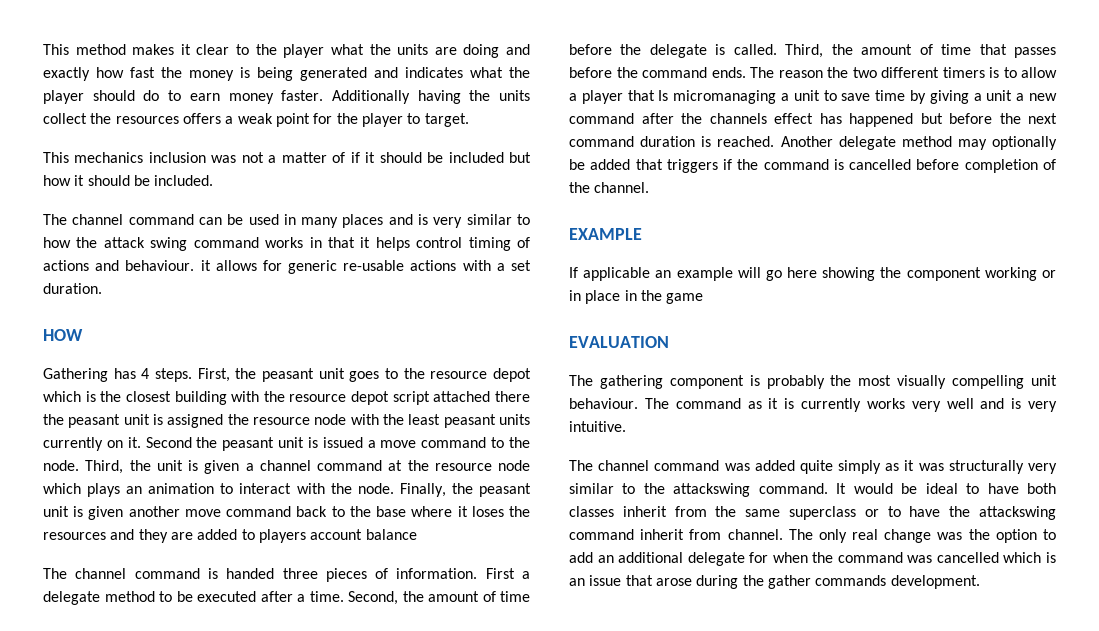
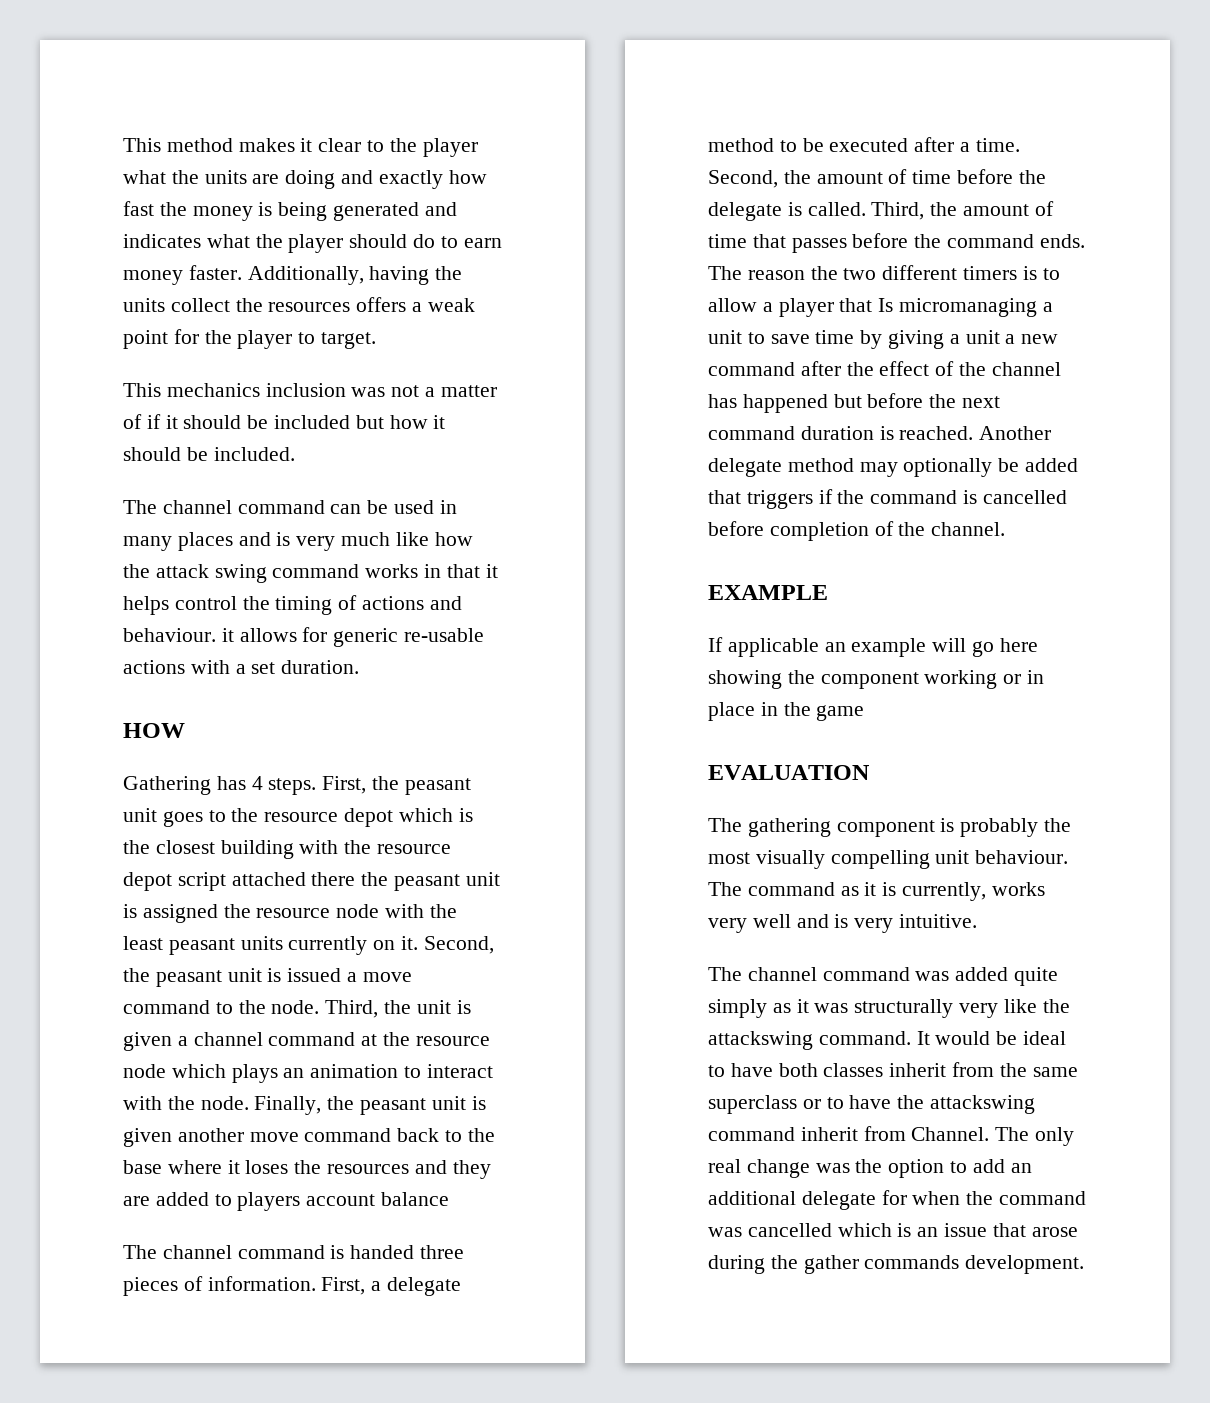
[331,90,410,104] Additionally -> [247,266,364,285] Additionally,
[466,214,531,225] similar to -> [341,532,429,546] much like
(463, 242) none -> [242,596,270,610] the
[145,437,192,448] Second -> [423,936,494,954] Second,
[485,568,515,579] First -> [321,1277,366,1295] First,
[709,113,813,124] channels effect -> [879,361,1061,376] effect of the channel
[801,398,861,412] currently -> [902,882,987,901] currently,
[569,483,636,494] similar to -> [1003,999,1037,1013] like
[727,529,783,540] channel. -> [911,1127,990,1141] Channel.

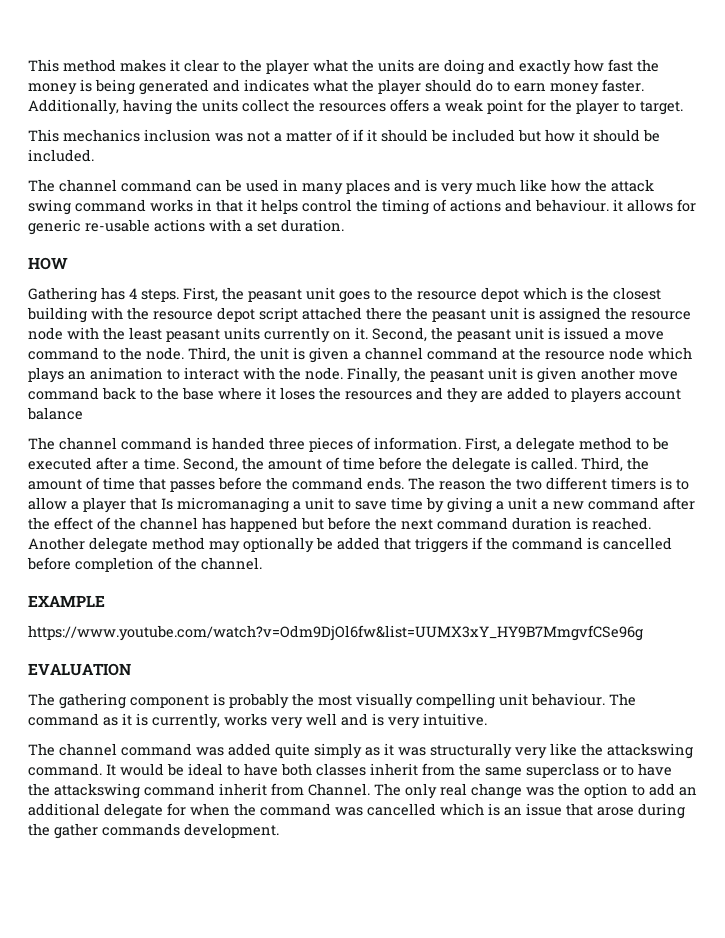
[708,637,1038,657] [708,670,1045,689] [708,702,865,721] If applicable an example will go here showing the component working or in place in the game -> [28,625,643,641] https://www.youtube.com/watch?v=Odm9DjOl6fw&list=UUMX3xY_HY9B7MmgvfCSe96g

